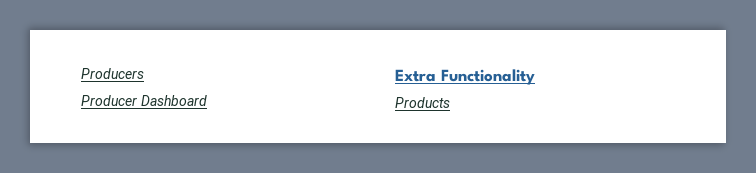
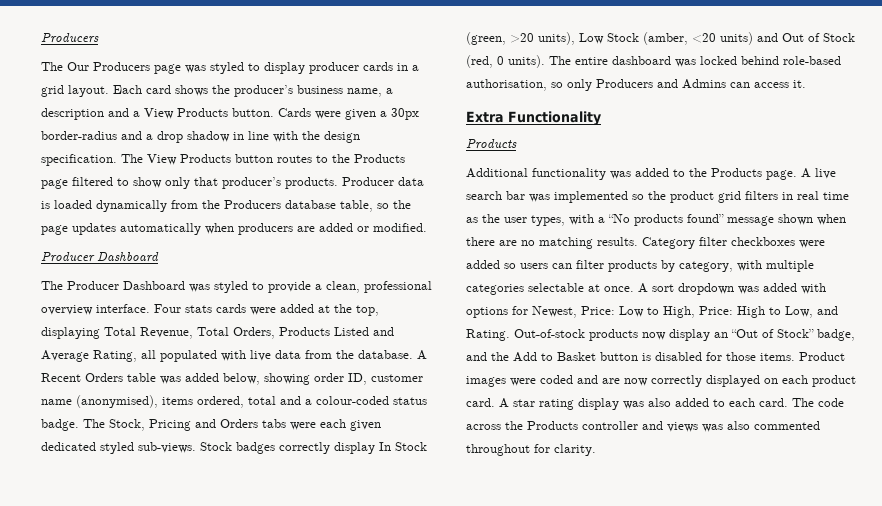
[81,95,207,106] [395,69,535,85] [395,97,450,108] Producer Dashboard // Extra Functionality // Products -> [41,62,419,74] [41,85,393,97] [41,108,419,120] [41,131,360,143] [41,154,405,166] [41,177,424,189] [41,200,411,212] [41,223,427,235] [41,252,159,262] [41,281,432,293] [41,304,379,316] [41,327,394,339] [41,350,427,362] [41,373,423,385] [41,395,427,408] [41,419,381,431] [41,442,427,454] [466,32,855,45] [466,55,841,68] [466,79,806,91] [466,111,601,126] [466,139,517,149] [466,168,836,180] [466,191,849,203] [466,214,846,226] [466,237,825,249] [466,260,814,272] [466,283,826,295] [466,306,838,318] [466,329,855,341] [466,352,845,362] [466,375,856,387] [466,398,844,410] [466,421,820,432] [466,444,596,456] The Our Producers page was styled to display producer cards in a grid layout. Each card shows the producer’s business name, a description and a View Products button. Cards were given a 30px border-radius and a drop shadow in line with the design specification. The View Products button routes to the Products page filtered to show only that producer’s products. Producer data is loaded dynamically from the Producers database table, so the page updates automatically when producers are added or modified. // Producer Dashboard // The Producer Dashboard was styled to provide a clean, professional overview interface. Four stats cards were added at the top, displaying Total Revenue, Total Orders, Products Listed and Average Rating, all populated with live data from the database. A Recent Orders table was added below, showing order ID, customer name (anonymised), items ordered, total and a colour-coded status badge. The Stock, Pricing and Orders tabs were each given dedicated styled sub-views. Stock badges correctly display In Stock (green, >20 units), Low Stock (amber, <20 units) and Out of Stock (red, 0 units). The entire dashboard was locked behind role-based authorisation, so only Producers and Admins can access it. // Extra Functionality // Products // Additional functionality was added to the Products page. A live search bar was implemented so the product grid filters in real time as the user types, with a “No products found” message shown when there are no matching results. Category filter checkboxes were added so users can filter products by category, with multiple categories selectable at once. A sort dropdown was added with options for Newest, Price: Low to High, Price: High to Low, and Rating. Out-of-stock products now display an “Out of Stock” badge, and the Add to Basket button is disabled for those items. Product images were coded and are now correctly displayed on each product card. A star rating display was also added to each card. The code across the Products controller and views was also commented throughout for clarity.

